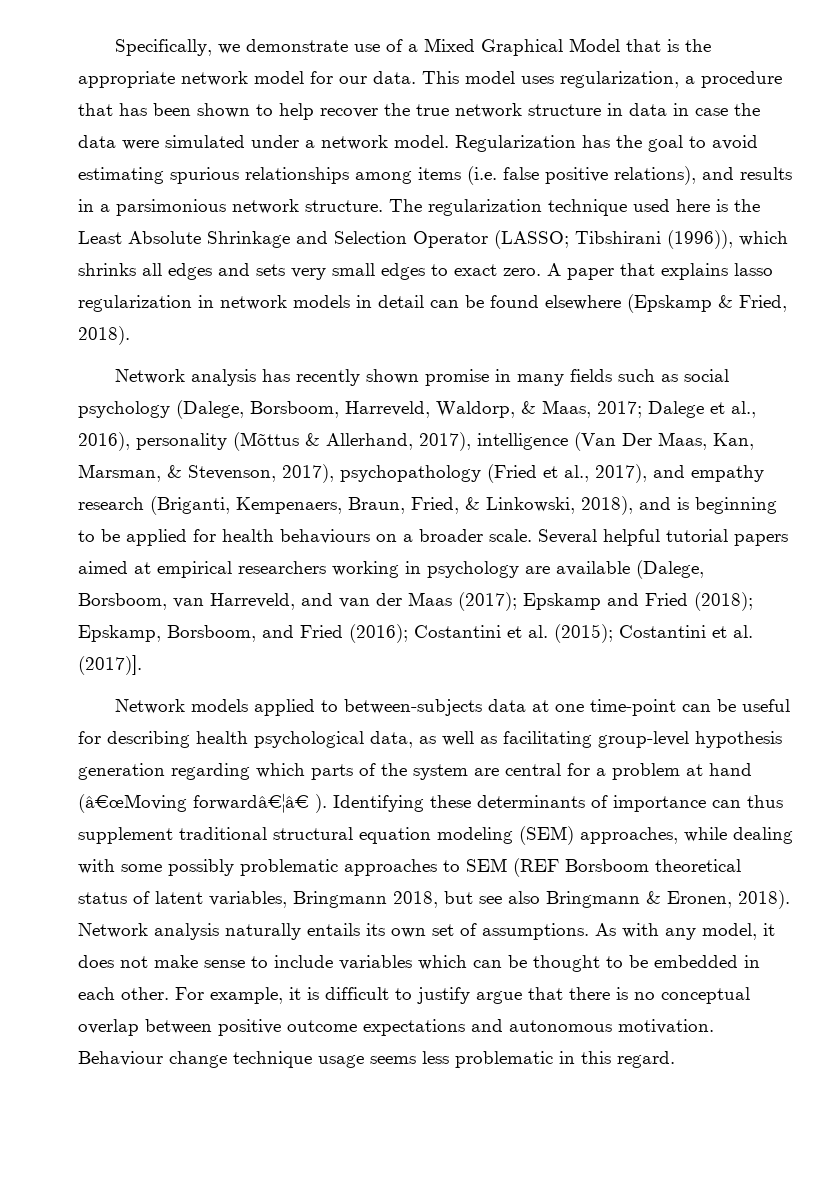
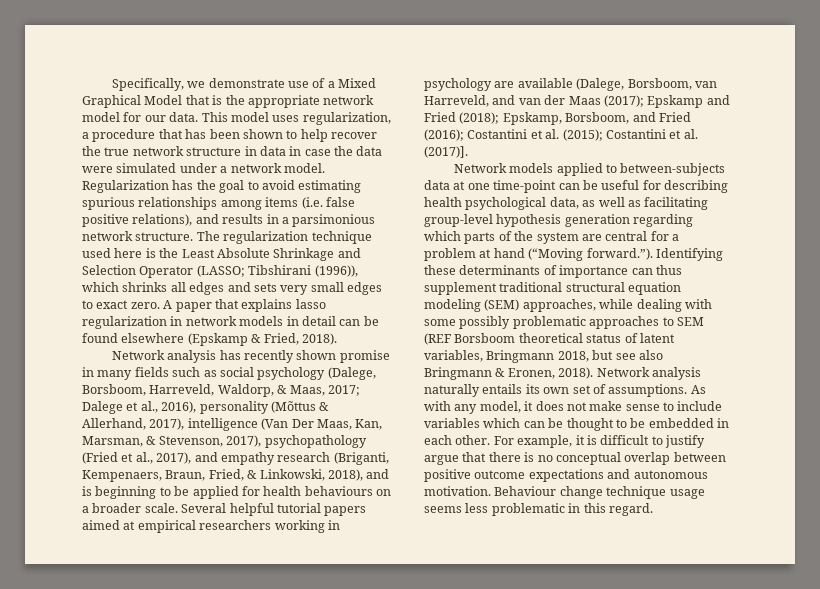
[78,793,327,813] (â€œMoving forwardâ€¦â€ ). -> [528,248,653,261] (“Moving forward.”).

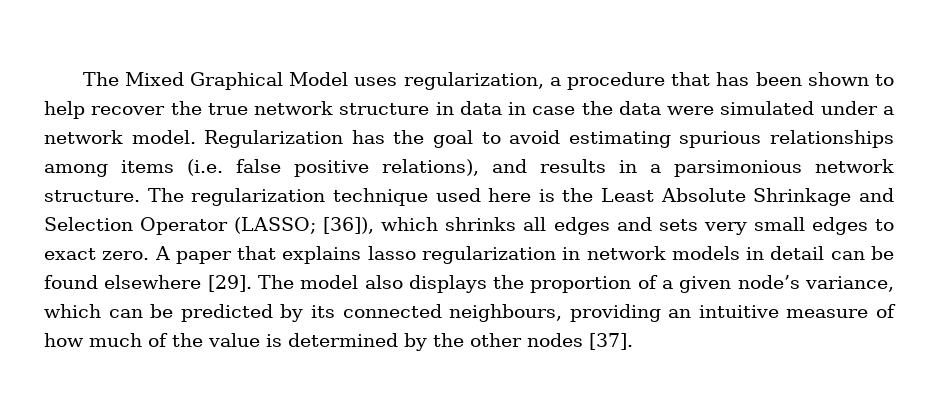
[111,78,377,91] [82,95,375,108] [82,112,269,122] Specifically, we demonstrate use of a Mixed Graphical Model that is the appropriate network model for our data. This model -> [82,72,349,90] The Mixed Graphical Model
[248,265,358,277] Tibshirani (1996)), -> [323,217,375,234] [36]),
[187,333,337,346] [111,350,390,363] [82,367,376,380] [82,384,360,397] [82,401,330,414] [82,418,383,431] [82,435,367,448] [82,452,389,465] [82,469,390,482] [82,486,391,499] [82,503,367,516] [82,520,340,533] [424,78,717,91] [424,95,730,108] [424,112,691,125] [424,129,698,141] [424,146,468,158] [453,163,726,176] [424,180,728,193] [424,197,709,210] [424,214,694,227] [424,231,679,244] [424,248,723,261] [424,265,682,278] [424,282,682,295] [424,299,712,312] [424,316,704,329] [424,333,675,345] [424,350,663,363] [424,367,701,380] [424,384,706,397] [424,401,723,414] [424,418,729,431] [424,435,705,448] [424,452,726,465] [424,469,708,482] [424,486,705,499] [424,503,653,516] (Epskamp & Fried, 2018). // Network analysis has recently shown promise in many fields such as social psychology (Dalege, Borsboom, Harreveld, Waldorp, & Maas, 2017; Dalege et al., 2016), personality (Mõttus & Allerhand, 2017), intelligence (Van Der Maas, Kan, Marsman, & Stevenson, 2017), psychopathology (Fried et al., 2017), and empathy research (Briganti, Kempenaers, Braun, Fried, & Linkowski, 2018), and is beginning to be applied for health behaviours on a broader scale. Several helpful tutorial papers aimed at empirical researchers working in psychology are available (Dalege, Borsboom, van Harreveld, and van der Maas (2017); Epskamp and Fried (2018); Epskamp, Borsboom, and Fried (2016); Costantini et al. (2015); Costantini et al. (2017)]. // Network models applied to between-subjects data at one time-point can be useful for describing health psychological data, as well as facilitating group-level hypothesis generation regarding which parts of the system are central for a problem at hand (“Moving forward.”). Identifying these determinants of importance can thus supplement traditional structural equation modeling (SEM) approaches, while dealing with some possibly problematic approaches to SEM (REF Borsboom theoretical status of latent variables, Bringmann 2018, but see also Bringmann & Eronen, 2018). Network analysis naturally entails its own set of assumptions. As with any model, it does not make sense to include variables which can be thought to be embedded in each other. For example, it is difficult to justify argue that there is no conceptual overlap between positive outcome expectations and autonomous motivation. Behaviour change technique usage seems less problematic in this regard. -> [207,275,894,293] [44,304,897,322] [44,333,633,351] [29]. The model also displays the proportion of a given node’s variance, which can be predicted by its connected neighbours, providing an intuitive measure of how much of the value is determined by the other nodes [37].

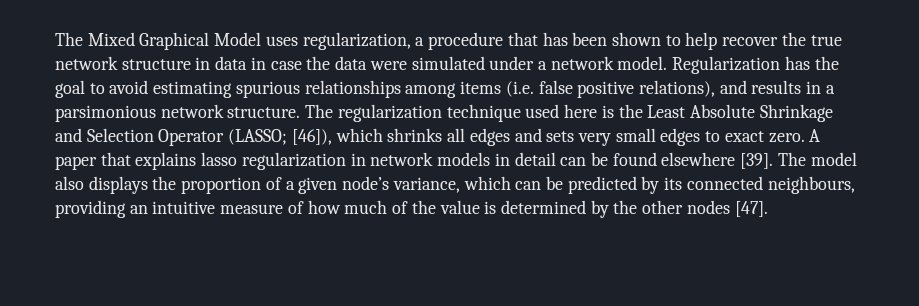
[323,217,375,234] [36]), -> [291,129,332,145] [46]),
[207,275,252,292] [29]. -> [740,153,774,169] [39].
[589,333,633,350] [37]. -> [734,201,768,217] [47].

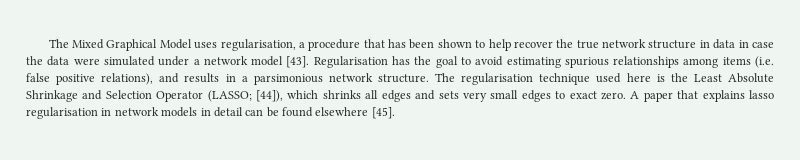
[302,32,411,50] regularization, -> [220,39,296,51] regularisation,
[617,56,781,74] model. Regularization -> [251,56,388,68] model [43]. Regularisation
[337,104,442,122] regularization -> [461,73,534,85] regularisation
[291,129,332,145] [46]), -> [256,90,284,102] [44]),
[241,152,346,170] regularization -> [26,107,98,119] regularisation
[740,152,857,169] [55,176,855,194] [55,200,768,218] [39]. The model also displays the proportion of a given node’s variance, which can be predicted by its connected neighbours, providing an intuitive measure of how much of the value is determined by the other nodes [47]. -> [371,107,395,119] [45].

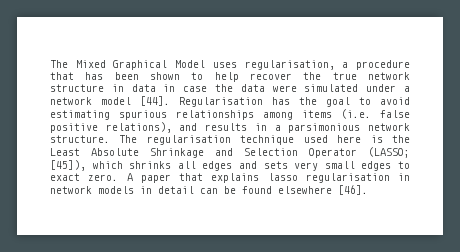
[286,56,310,68] [43]. -> [140,96,170,106] [44].
[256,90,284,102] [44]), -> [50,160,86,171] [45]),
[371,107,395,119] [45]. -> [338,185,368,195] [46].

